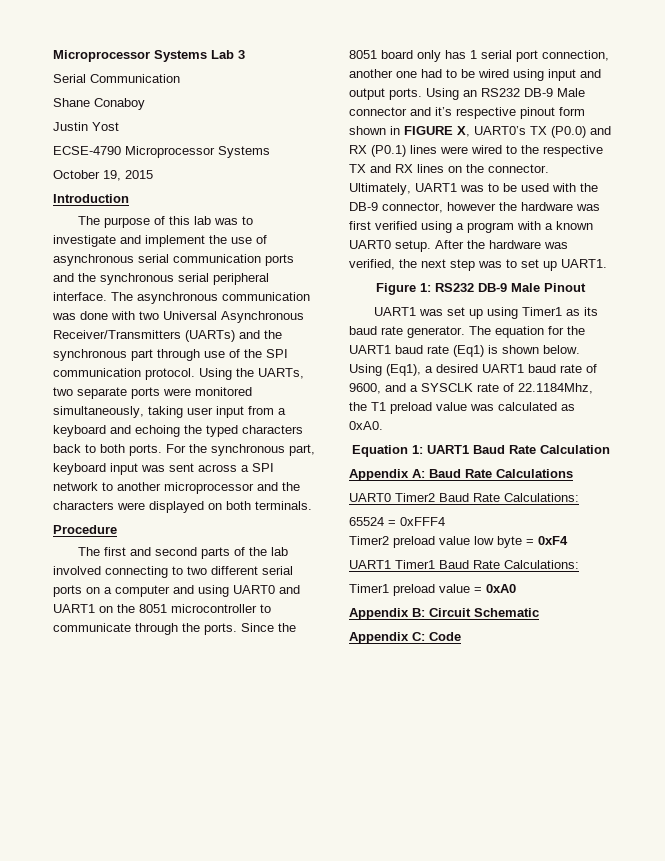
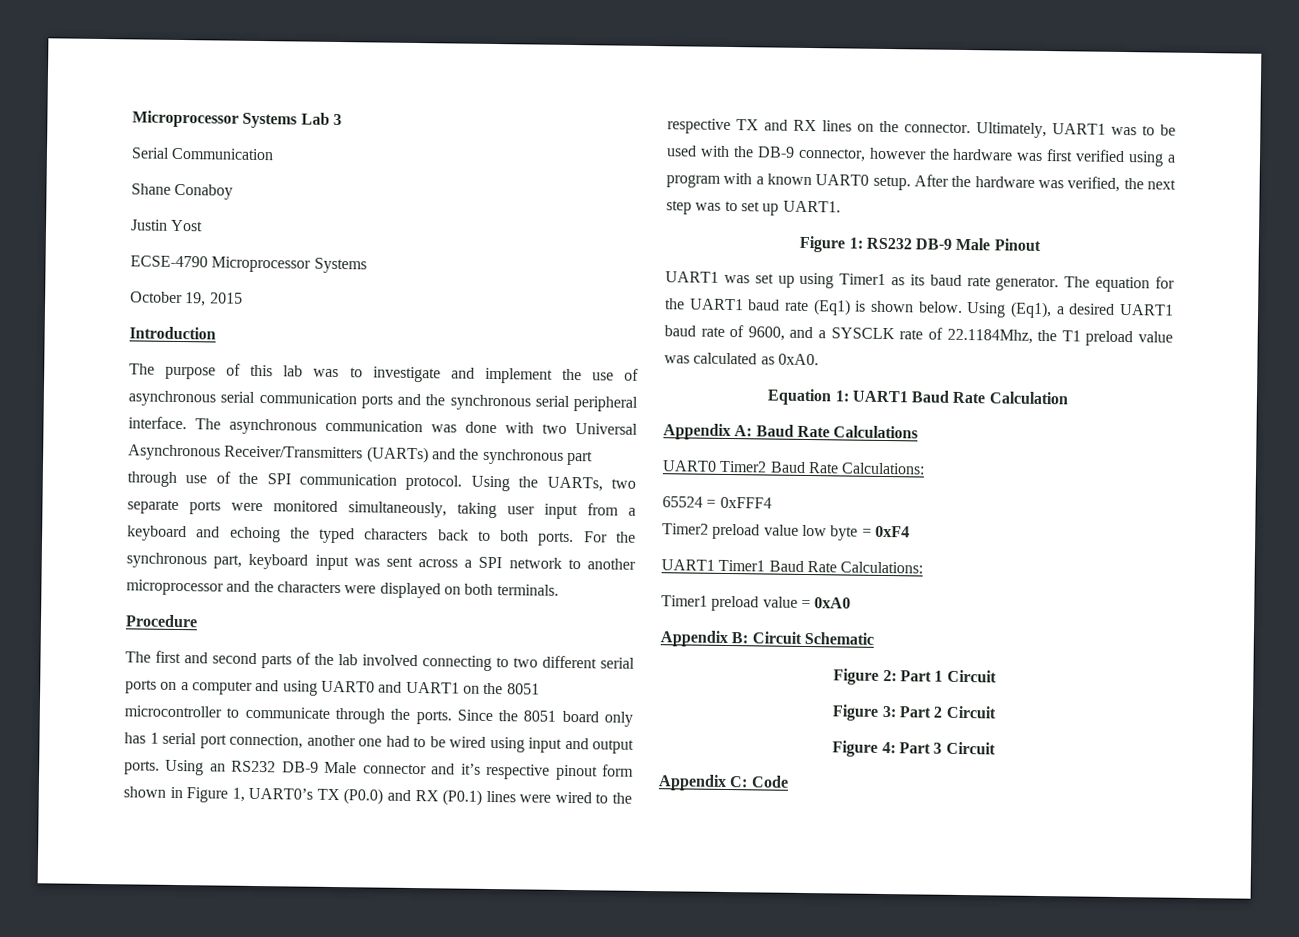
[404,126,470,137] FIGURE X, -> [186,787,245,803] Figure 1,
(539, 612) none -> [833,668,997,685] [832,704,996,721] [832,740,996,757] // Figure 2: Part 1 Circuit // Figure 3: Part 2 Circuit // Figure 4: Part 3 Circuit

